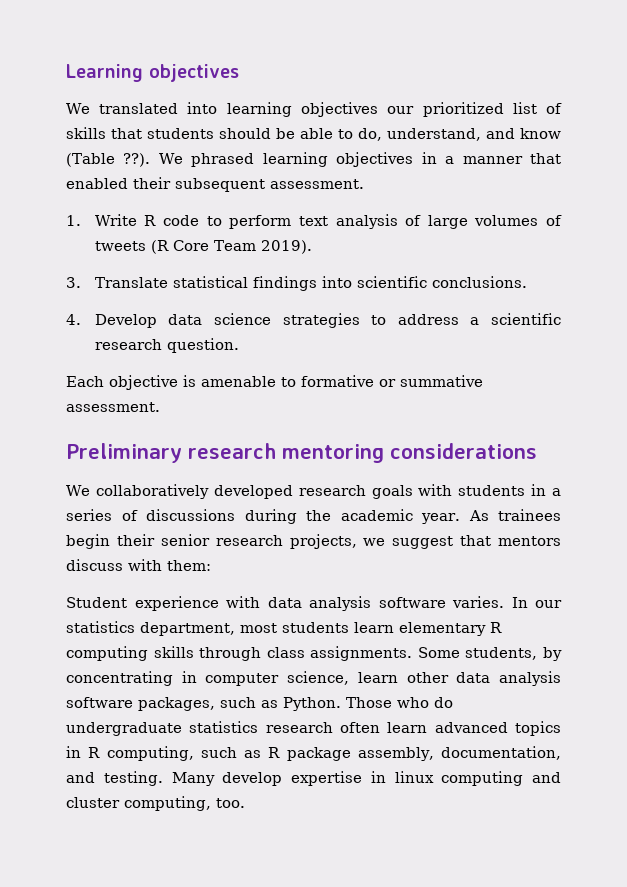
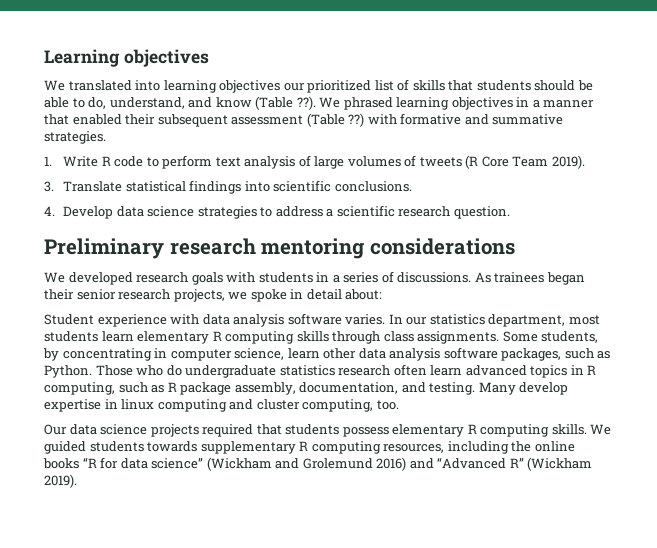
[270,179,364,189] assessment. -> [231,113,564,127] [44,131,106,144] assessment (Table ??) with formative and summative strategies.
[66,375,483,390] [66,402,160,412] // Each objective is amenable to formative or summative assessment. -> (510, 212) none
[95,484,209,499] collaboratively -> (65, 277) none
[146,509,461,524] discussions during the academic year. -> [397,272,472,283] discussions.
[66,534,110,549] begin -> [546,272,585,285] began
[392,535,561,549] [66,559,211,571] suggest that mentors discuss with them: -> [250,289,383,302] spoke in detail about:
(245, 803) none -> [44,424,612,437] [44,441,575,454] [43,457,593,471] [44,474,77,488] // Our data science projects required that students possess elementary R computing skills. We guided students towards supplementary R computing resources, including the online books “R for data science” (Wickham and Grolemund 2016) and “Advanced R” (Wickham 2019).

